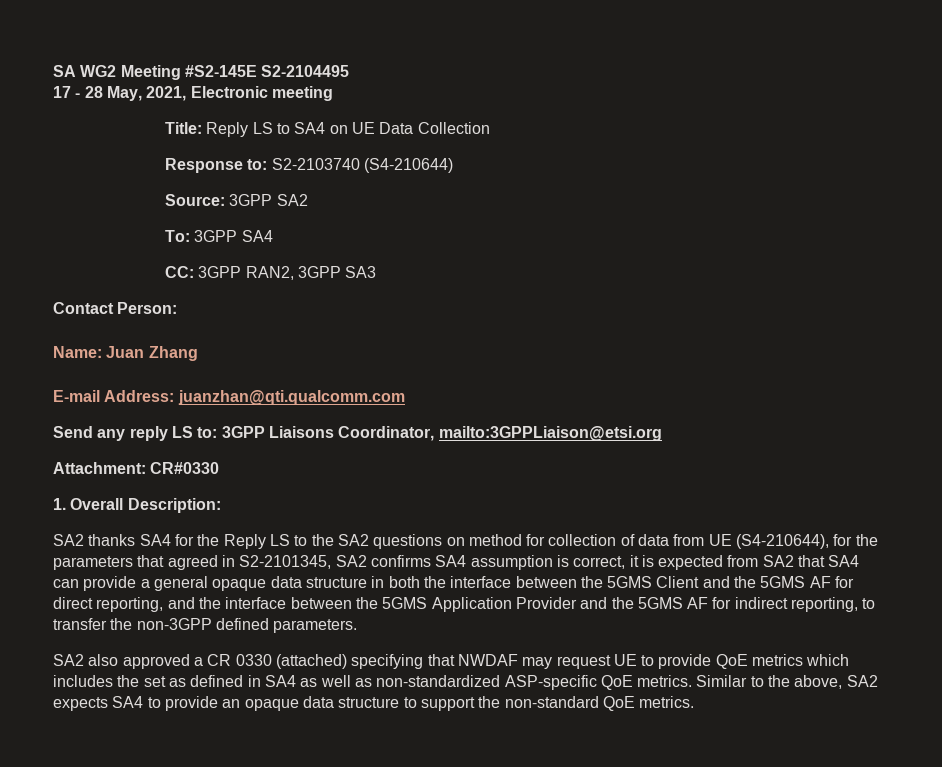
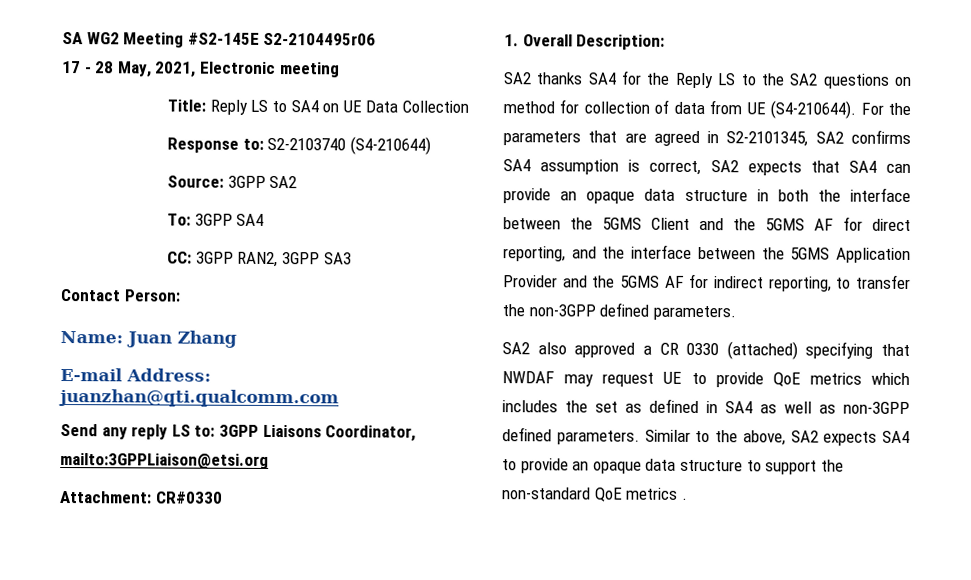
[261,65,350,77] S2-2104495 -> [263,32,377,46] S2-2104495r06
[736,534,853,549] (S4-210644), for -> [770,100,884,119] (S4-210644). For
(165, 561) none -> [624,132,647,143] are
[629,555,794,570] it is expected from SA2 -> [710,160,802,176] SA2 expects
[140,576,208,591] a general -> [560,191,578,201] an
[376,675,693,690] non-standardized ASP-specific QoE metrics. -> [843,401,910,414] [502,427,640,445] non-3GPP defined parameters.
[639,696,695,708] metrics. -> [626,487,688,500] metrics .

